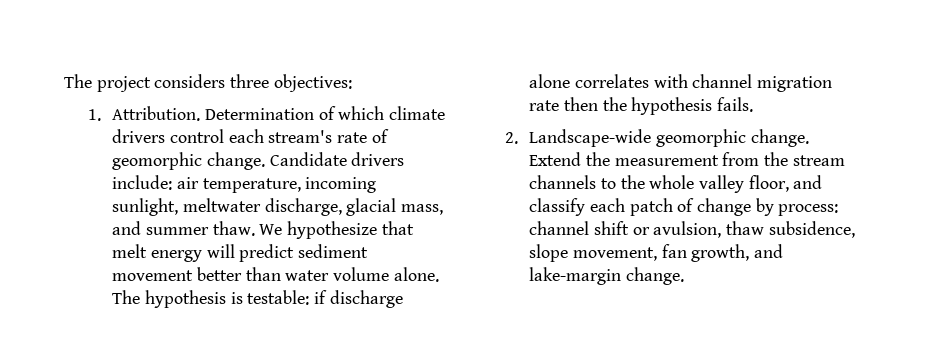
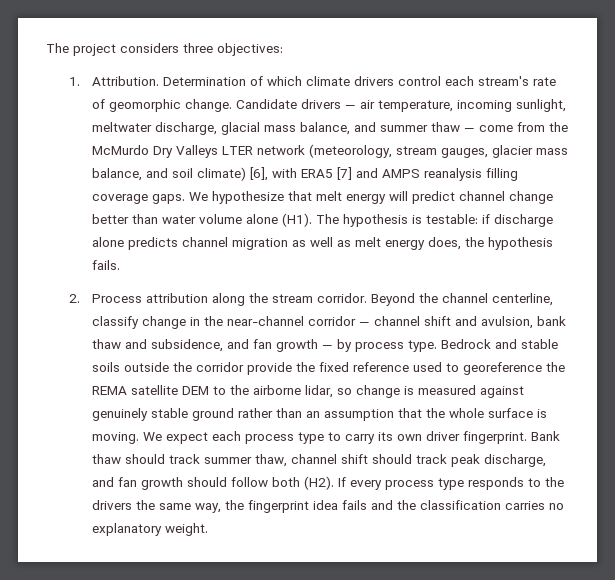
[112,175,173,190] include: -> [344,105,356,109] —
[400,204,443,215] [112,221,255,236] mass, and summer thaw. -> [263,122,568,135] [91,144,568,158] [91,167,518,181] [91,194,185,204] mass balance, and summer thaw — come from the McMurdo Dry Valleys LTER network (meteorology, stream gauges, glacier mass balance, and soil climate) [6], with ERA5 [7] and AMPS reanalysis filling coverage gaps.
[297,244,368,258] [112,270,194,281] sediment movement -> [458,191,553,204] channel change
[393,267,439,282] alone. -> [245,213,312,227] alone (H1).
[574,74,832,92] [529,97,753,115] [505,129,809,147] [529,152,845,166] [529,175,823,193] [529,198,839,216] [529,221,855,238] [529,244,783,262] [529,267,684,285] correlates with channel migration rate then the hypothesis fails. // 2. Landscape-wide geomorphic change. Extend the measurement from the stream channels to the whole valley floor, and classify each patch of change by process: channel shift or avulsion, thaw subsidence, slope movement, fan growth, and lake-margin change. -> [127,237,553,250] [91,260,120,270] [68,293,553,306] [91,316,566,329] [91,339,558,352] [91,362,565,375] [91,385,524,398] [91,408,547,421] [91,431,560,444] [91,454,546,467] [91,476,564,490] [91,500,564,513] [91,523,208,536] predicts channel migration as well as melt energy does, the hypothesis fails. // 2. Process attribution along the stream corridor. Beyond the channel centerline, classify change in the near-channel corridor — channel shift and avulsion, bank thaw and subsidence, and fan growth — by process type. Bedrock and stable soils outside the corridor provide the fixed reference used to georeference the REMA satellite DEM to the airborne lidar, so change is measured against genuinely stable ground rather than an assumption that the whole surface is moving. We expect each process type to carry its own driver fingerprint. Bank thaw should track summer thaw, channel shift should track peak discharge, and fan growth should follow both (H2). If every process type responds to the drivers the same way, the fingerprint idea fails and the classification carries no explanatory weight.

